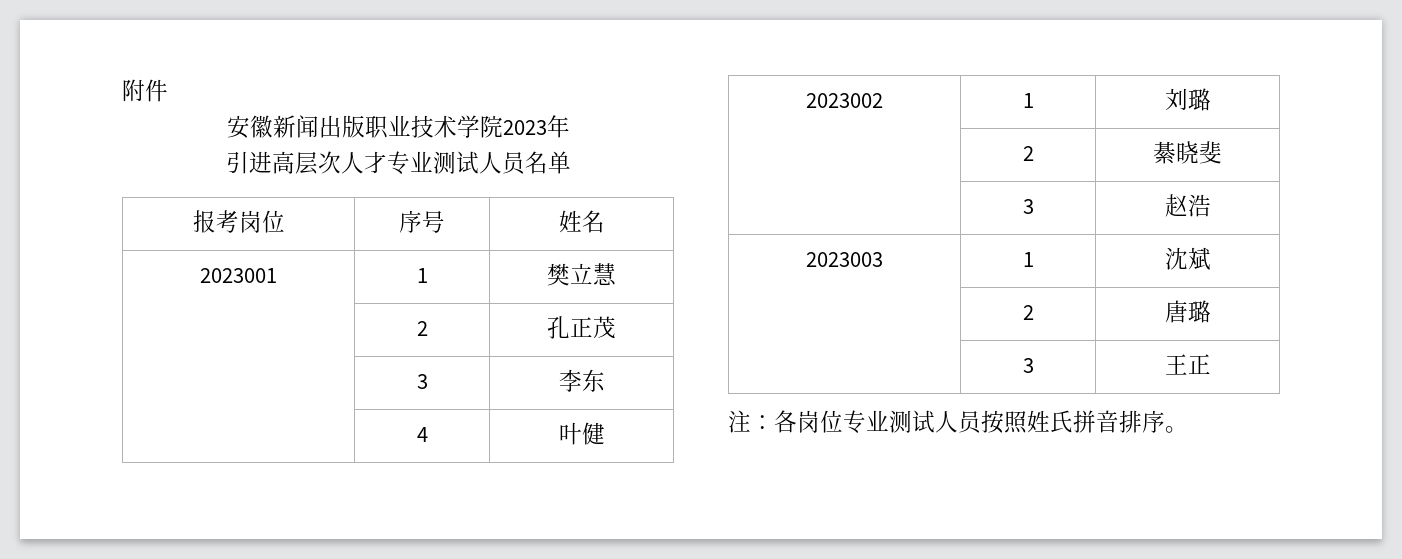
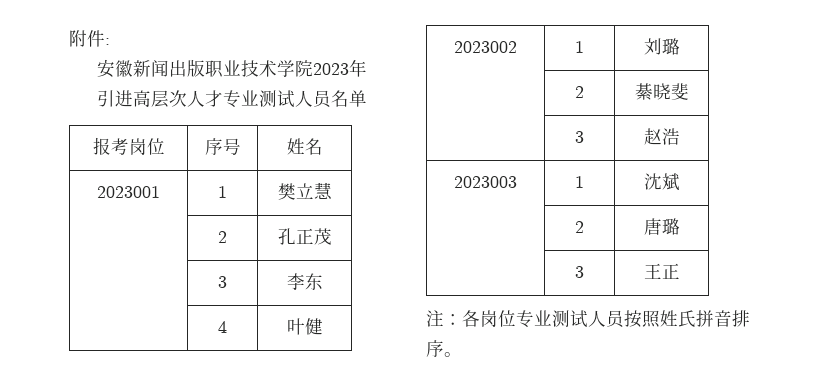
(168, 90) none -> [105,38,110,45] :

